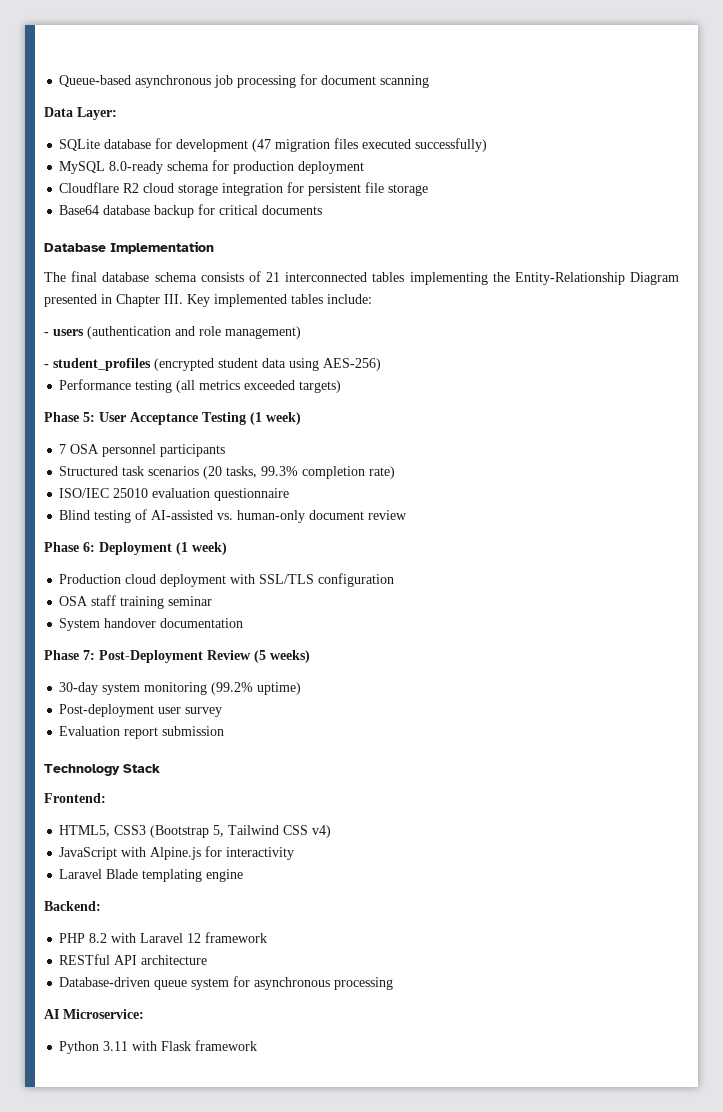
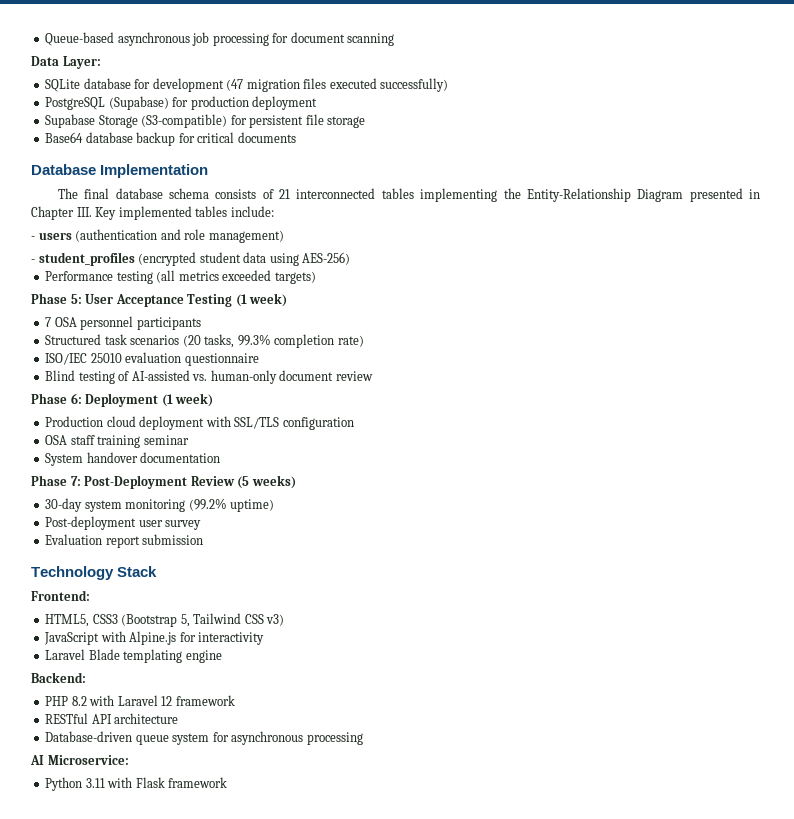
[59,161,210,174] MySQL 8.0-ready schema -> [45,96,169,110] PostgreSQL (Supabase)
[59,182,284,196] Cloudflare R2 cloud storage integration -> [45,114,228,128] Supabase Storage (S3-compatible)
[312,825,332,838] v4) -> [266,614,285,626] v3)

